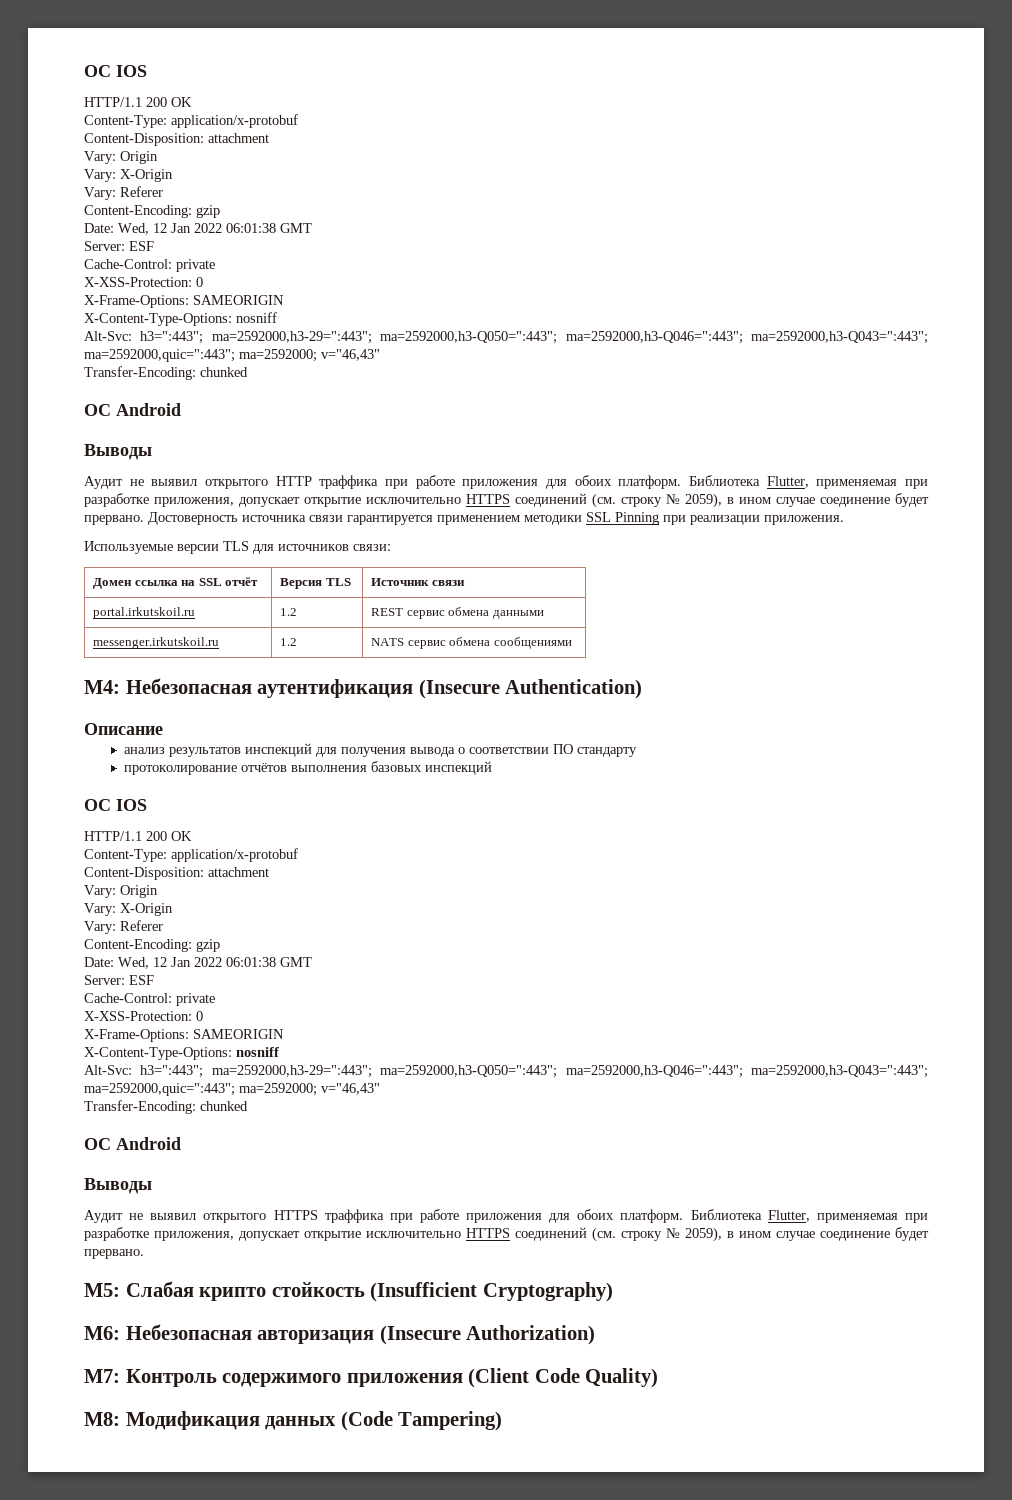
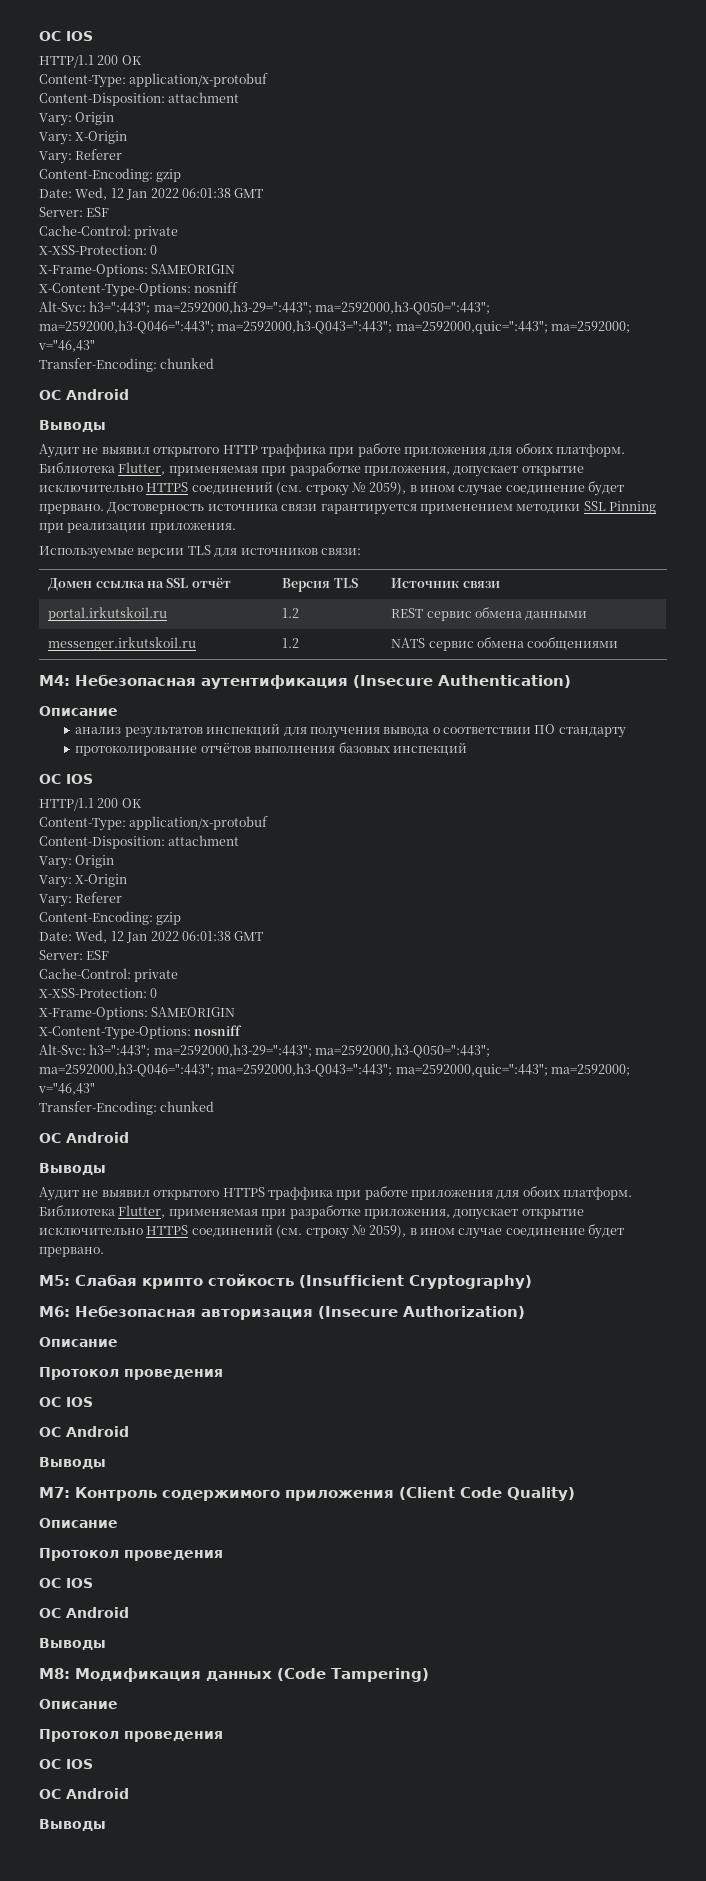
(596, 1335) none -> [39,1337,118,1347] [39,1367,223,1380] [39,1397,93,1407] [39,1426,129,1437] [39,1457,106,1469] // Описание // Протокол проведения // ОС IOS // ОС Android // Выводы
(659, 1378) none -> [39,1518,118,1528] [39,1548,223,1561] [39,1578,93,1588] [39,1607,129,1618] [39,1638,106,1650] // Описание // Протокол проведения // ОС IOS // ОС Android // Выводы
(503, 1421) none -> [39,1699,118,1709] [39,1729,223,1742] [39,1759,93,1769] [39,1788,129,1799] [39,1819,106,1831] // Описание // Протокол проведения // ОС IOS // ОС Android // Выводы

